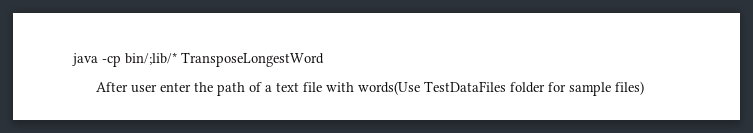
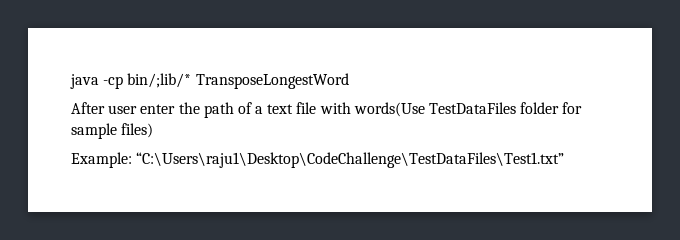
(644, 88) none -> [71,152,565,168] // Example: “C:\Users\raju1\Desktop\CodeChallenge\TestDataFiles\Test1.txt”

